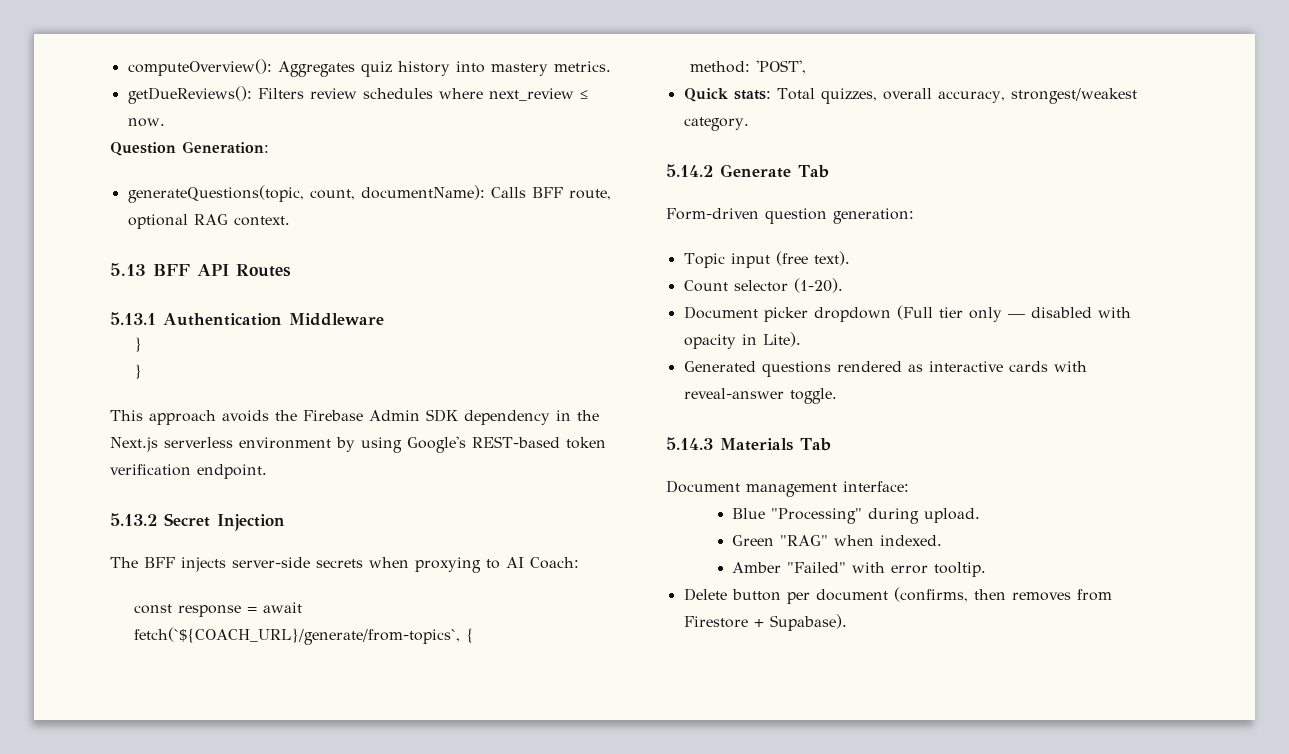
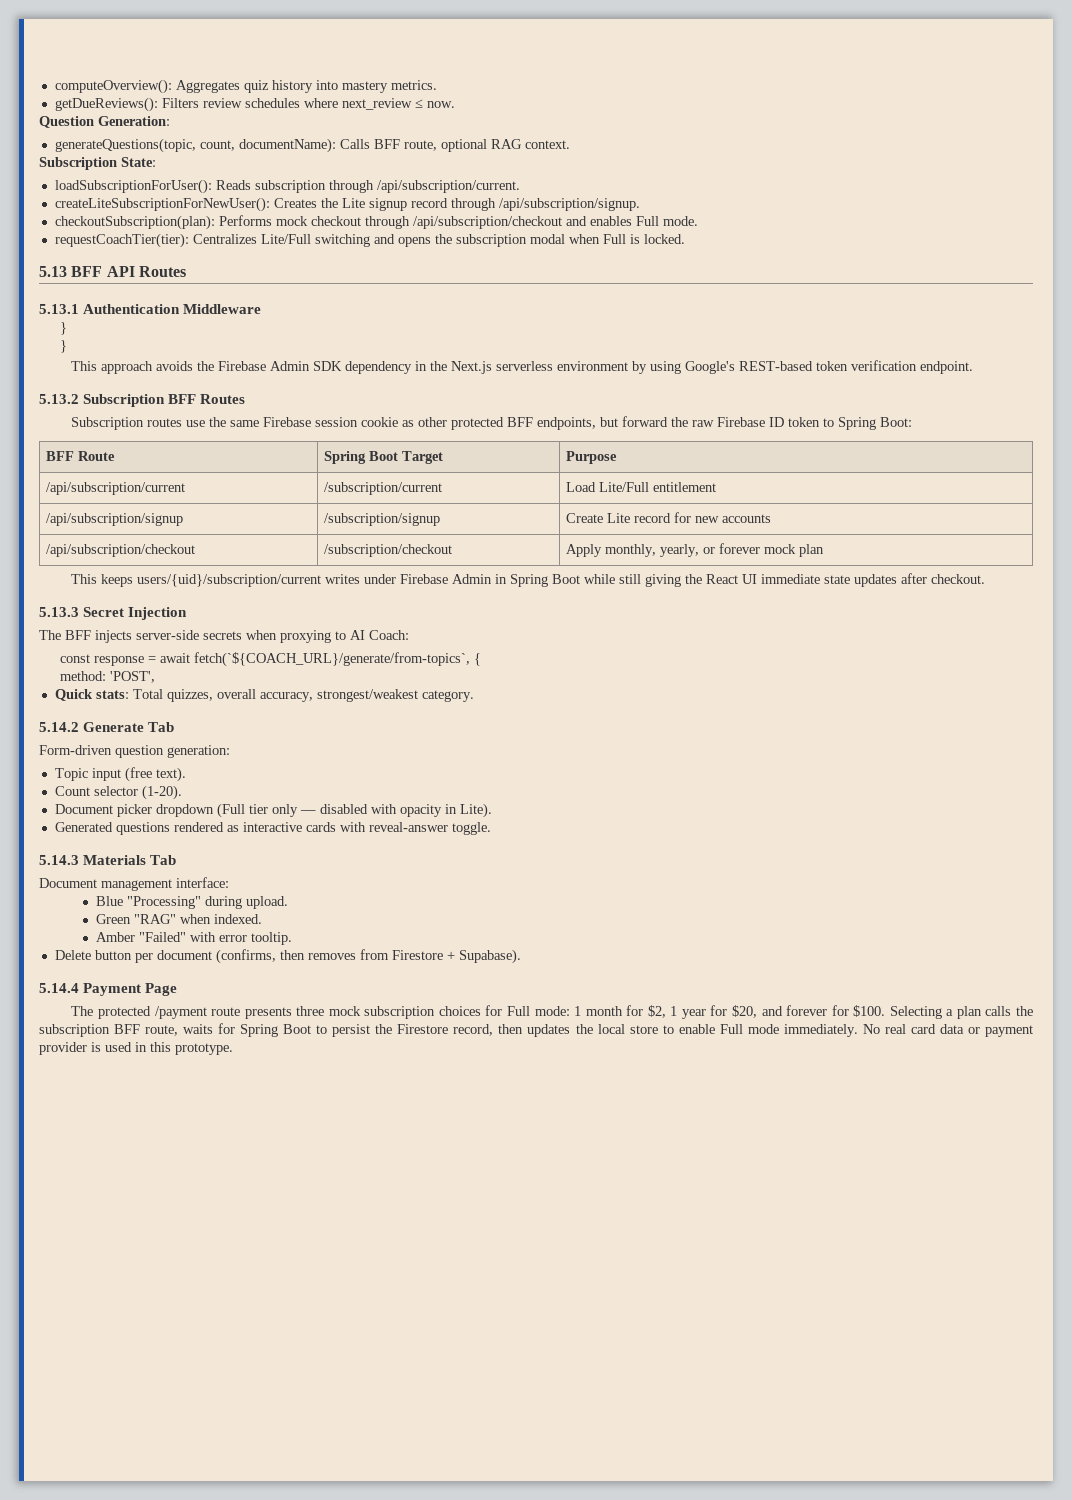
(290, 221) none -> [39,157,156,170] [54,179,520,194] [54,197,640,212] [54,215,698,230] [54,233,685,248] // Subscription State: // loadSubscriptionForUser(): Reads subscription through /api/subscription/current. // createLiteSubscriptionForNewUser(): Creates the Lite signup record through /api/subscription/signup. // checkoutSubscription(plan): Performs mock checkout through /api/subscription/checkout and enables Full mode. // requestCoachTier(tier): Centralizes Lite/Full switching and opens the subscription modal when Full is locked.
(157, 519) none -> [83,394,246,407] [71,416,913,430] [45,451,115,461] [323,451,443,464] [565,451,617,464] [45,482,185,495] [323,482,442,495] [565,482,716,492] [45,513,183,526] [323,513,440,526] [565,512,771,523] [45,544,195,557] [323,544,452,557] [565,543,824,557] [71,573,986,587] [39,607,79,617] Subscription BFF Routes // Subscription routes use the same Firebase session cookie as other protected BFF endpoints, but forward the raw Firebase ID token to Spring Boot: // BFF Route | Spring Boot Target | Purpose // /api/subscription/current | /subscription/current | Load Lite/Full entitlement // /api/subscription/signup | /subscription/signup | Create Lite record for new accounts // /api/subscription/checkout | /subscription/checkout | Apply monthly, yearly, or forever mock plan // This keeps users/{uid}/subscription/current writes under Firebase Admin in Spring Boot while still giving the React UI immediate state updates after checkout. // 5.13.3
(847, 622) none -> [39,983,178,996] [71,1005,1034,1019] [39,1023,1034,1037] [39,1042,233,1055] // 5.14.4 Payment Page // The protected /payment route presents three mock subscription choices for Full mode: 1 month for $2, 1 year for $20, and forever for $100. Selecting a plan calls the subscription BFF route, waits for Spring Boot to persist the Firestore record, then updates the local store to enable Full mode immediately. No real card data or payment provider is used in this prototype.

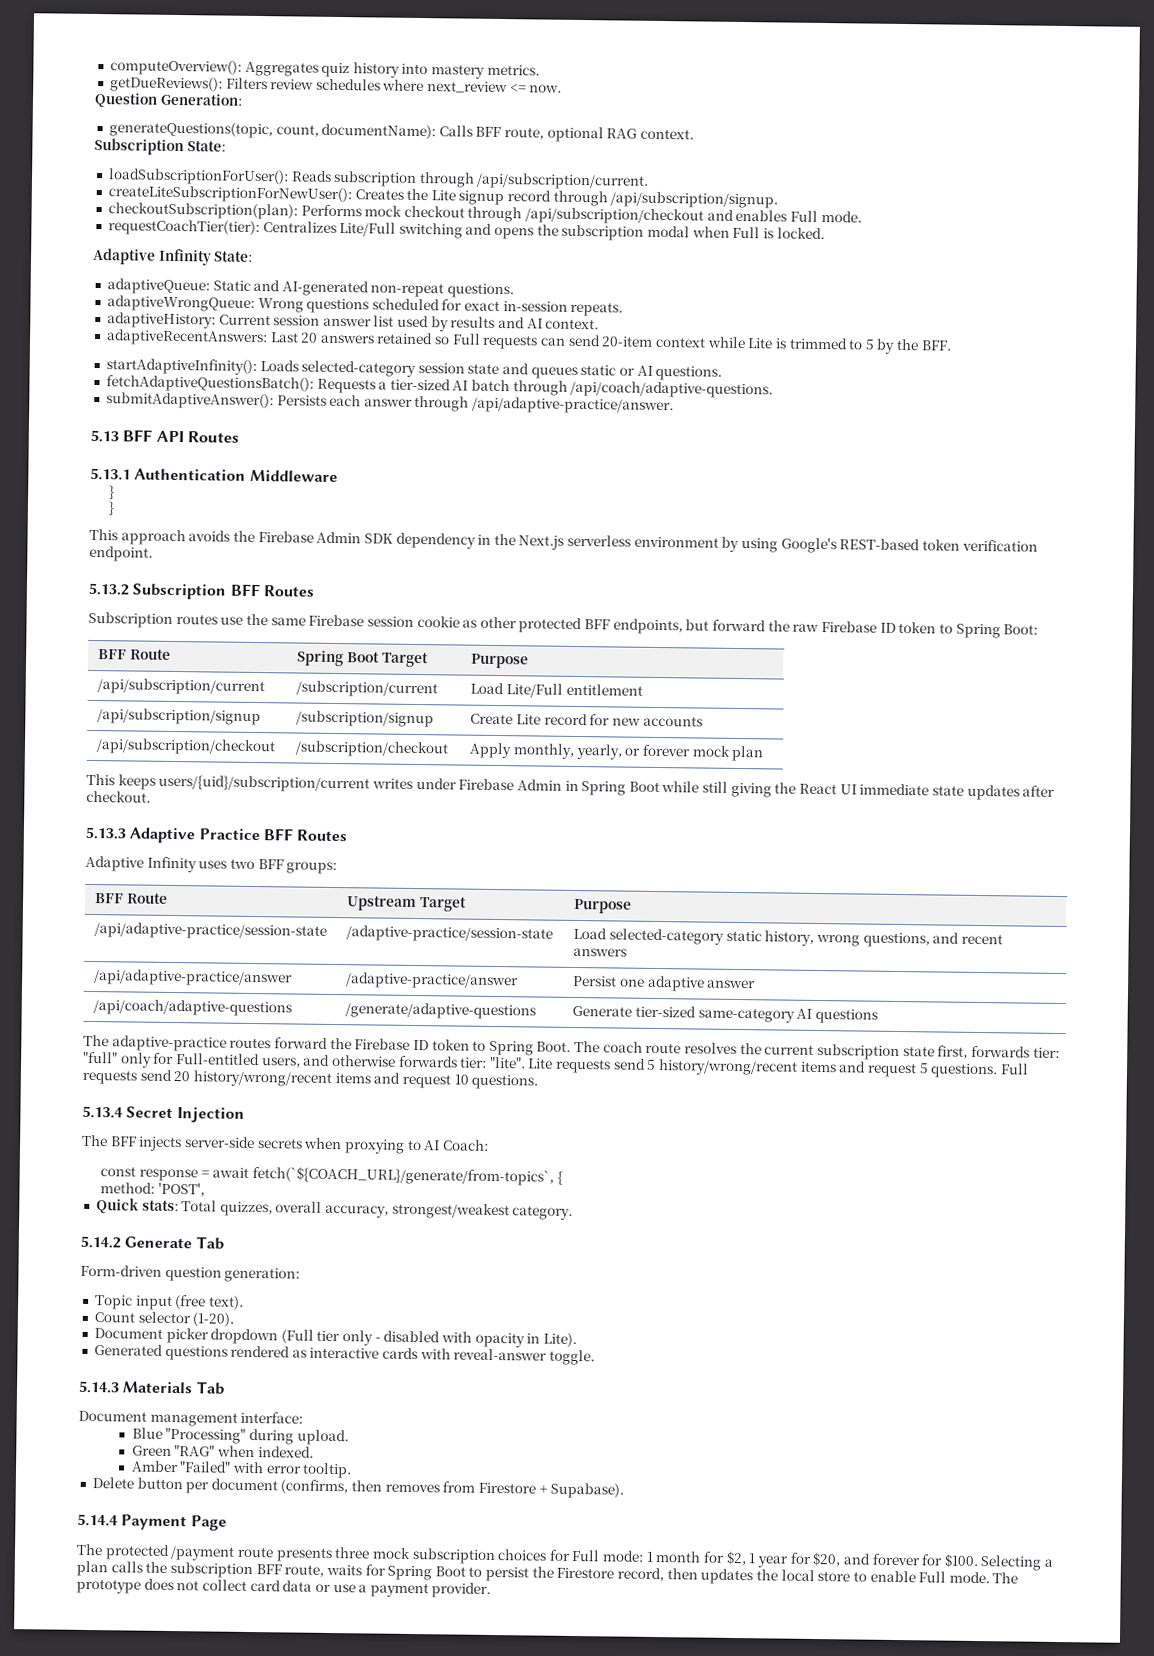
[414,99,423,108] ≤ -> [509,83,527,93] <=
(685, 239) none -> [92,247,254,266] [106,278,515,299] [106,295,624,317] [106,312,600,332] [105,329,952,354] [105,358,723,381] [105,375,774,399] [105,392,675,415] // Adaptive Infinity State: // adaptiveQueue: Static and AI-generated non-repeat questions. // adaptiveWrongQueue: Wrong questions scheduled for exact in-session repeats. // adaptiveHistory: Current session answer list used by results and AI context. // adaptiveRecentAnswers: Last 20 answers retained so Full requests can send 20-item context while Lite is trimmed to 5 by the BFF. // startAdaptiveInfinity(): Loads selected-category session state and queues static or AI questions. // fetchAdaptiveQuestionsBatch(): Requests a tier-sized AI batch through /api/coach/adaptive-questions. // submitAdaptiveAnswer(): Persists each answer through /api/adaptive-practice/answer.
(79, 612) none -> [129,827,348,844] [85,855,338,875] [95,892,169,904] [346,895,468,912] [573,898,633,914] [94,922,328,940] [346,925,554,943] [573,927,1003,948] [573,947,628,957] [94,969,294,987] [346,972,520,990] [573,975,757,992] [93,999,293,1017] [345,1002,537,1020] [572,1005,879,1024] [83,1034,1060,1061] [83,1051,1029,1079] [82,1069,539,1090] [82,1105,123,1119] Adaptive Practice BFF Routes // Adaptive Infinity uses two BFF groups: // BFF Route | Upstream Target | Purpose // /api/adaptive-practice/session-state | /adaptive-practice/session-state | Load selected-category static history, wrong questions, and recent answers // /api/adaptive-practice/answer | /adaptive-practice/answer | Persist one adaptive answer // /api/coach/adaptive-questions | /generate/adaptive-questions | Generate tier-sized same-category AI questions // The adaptive-practice routes forward the Firebase ID token to Spring Boot. The coach route resolves the current subscription state first, forwards tier: "full" only for Full-entitled users, and otherwise forwards tier: "lite". Lite requests send 5 history/wrong/recent items and request 5 questions. Full requests send 20 history/wrong/recent items and request 10 questions. // 5.13.4
[299,810,316,814] — -> [374,1337,381,1342] -
[747,1024,1034,1037] [39,1042,233,1055] mode immediately. No real card data or payment provider is used in this prototype. -> [948,1571,1019,1584] [76,1578,492,1598] mode. The prototype does not collect card data or use a payment provider.

